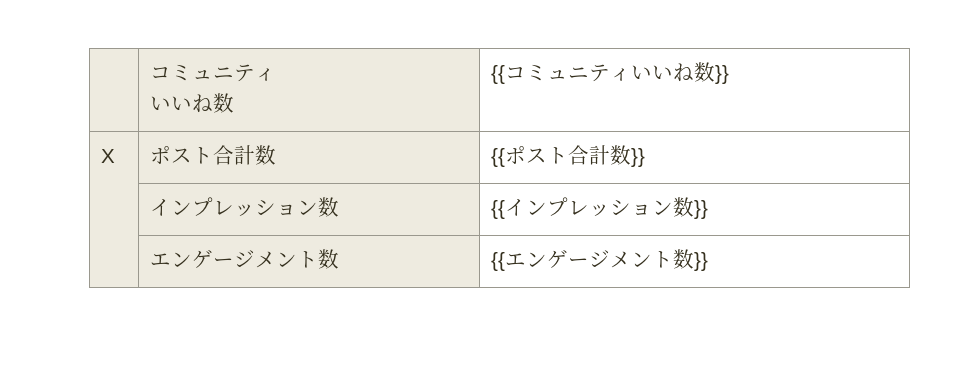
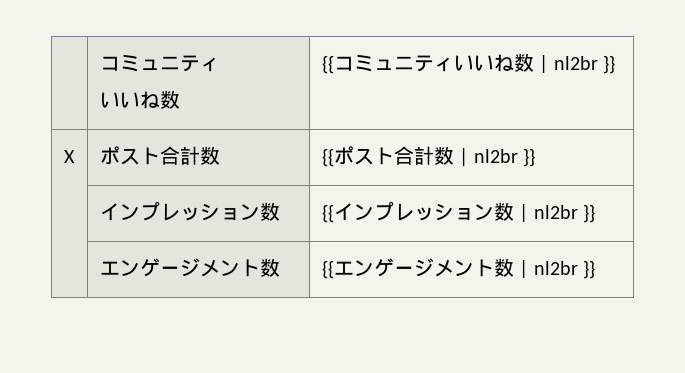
(716, 72) none -> [539,55,598,73] | nl2br
(632, 155) none -> [459,148,518,166] | nl2br
(695, 207) none -> [519,204,578,222] | nl2br
(695, 259) none -> [519,260,578,278] | nl2br

